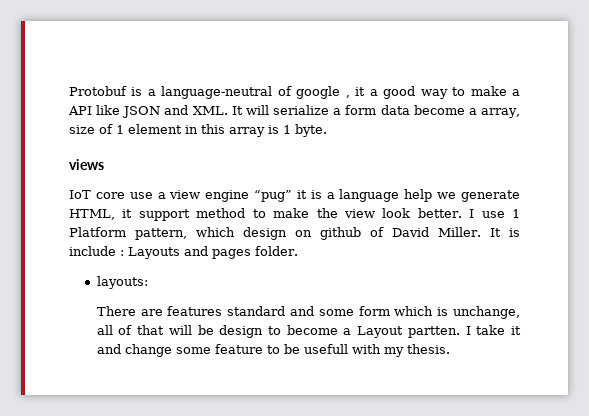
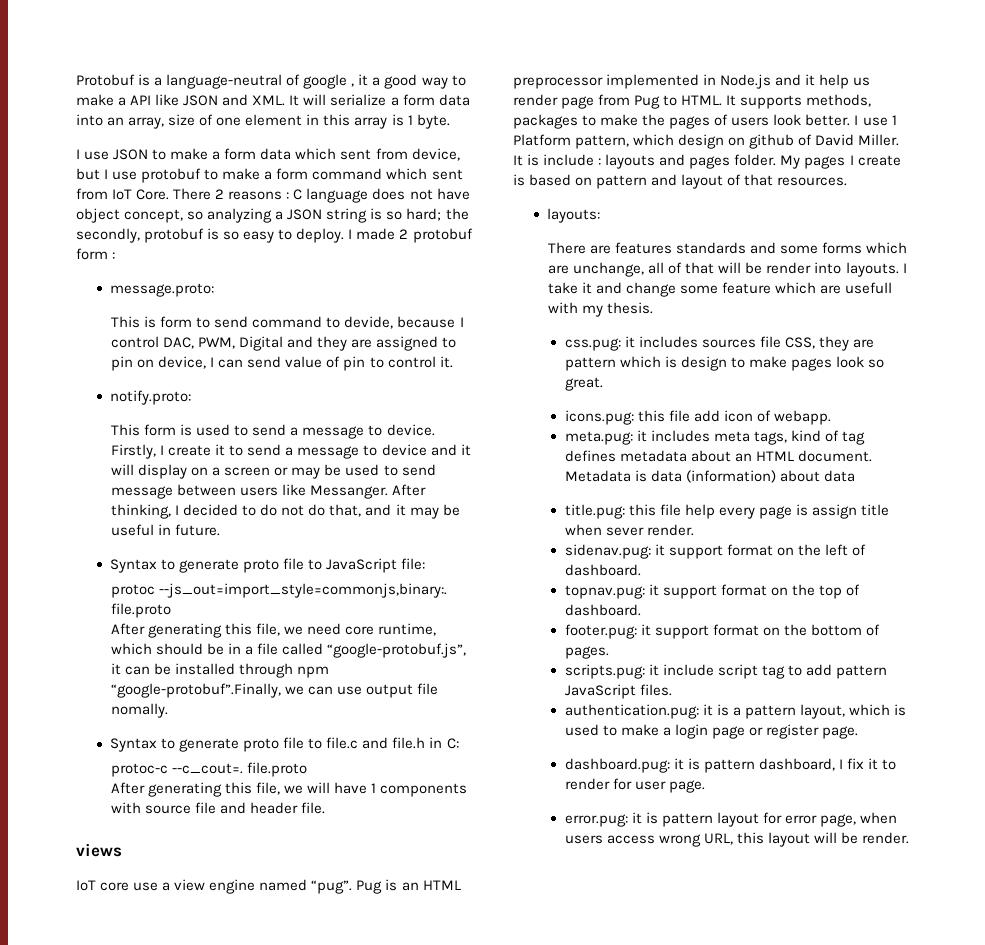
[413,105,477,115] become a -> [76,114,125,126] into an
[116,125,124,134] 1 -> [216,117,242,126] one
(327, 130) none -> [76,148,460,161] [76,168,463,183] [76,188,470,203] [76,208,469,223] [76,228,473,243] [76,248,116,260] [110,283,215,297] [111,316,464,329] [111,336,457,351] [111,356,453,371] [110,390,192,405] [111,424,435,439] [111,444,471,459] [111,464,436,479] [111,484,427,499] [111,504,460,519] [111,524,221,536] [110,558,426,573] [111,583,448,598] [111,603,172,618] [111,623,437,638] [111,643,467,658] [111,663,330,678] [111,683,439,698] [111,703,169,718] [110,737,459,752] [111,762,308,777] [111,782,468,797] [111,802,326,814] // I use JSON to make a form data which sent from device, but I use protobuf to make a form command which sent from IoT Core. There 2 reasons : C language does not have object concept, so analyzing a JSON string is so hard; the secondly, protobuf is so easy to deploy. I made 2 protobuf form : // message.proto: // This is form to send command to devide, because I control DAC, PWM, Digital and they are assigned to pin on device, I can send value of pin to control it. // notify.proto: // This form is used to send a message to device. Firstly, I create it to send a message to device and it will display on a screen or may be used to send message between users like Messanger. After thinking, I decided to do not do that, and it may be useful in future. // Syntax to generate proto file to JavaScript file: // protoc --js_out=import_style=commonjs,binary:. file.proto // After generating this file, we need core runtime, which should be in a file called “google-protobuf.js”, it can be installed through npm “google-protobuf”.Finally, we can use output file nomally. // Syntax to generate proto file to file.c and file.h in C: // protoc-c --c_cout=. file.proto // After generating this file, we will have 1 components with source file and header file.
[254,189,520,202] [69,208,375,221] “pug” it is a language help we generate HTML, it support method to make the view -> [259,879,461,894] [513,74,871,89] [513,94,872,109] [513,114,770,129] named “pug”. Pug is an HTML preprocessor implemented in Node.js and it help us render page from Pug to HTML. It supports methods, packages to make the pages of users
[128,247,180,259] Layouts -> [605,154,656,169] layouts
(298, 251) none -> [780,155,901,169] [513,174,848,189] My pages I create is based on pattern and layout of that resources.
[227,306,286,316] standard -> [676,242,747,254] standards
[358,306,449,316] form which is -> [822,242,908,254] [548,265,570,274] forms which are
[219,325,460,338] design to become a Layout partten. -> [766,262,899,277] render into layouts.
[266,344,300,354] to be -> [775,282,842,294] which are
(450, 349) none -> [564,336,874,351] [564,356,884,371] [564,377,603,391] [564,410,831,425] [564,430,865,445] [564,450,872,462] [564,470,855,483] [564,504,889,519] [564,524,694,536] [564,544,866,559] [564,564,641,576] [564,584,860,599] [564,604,641,616] [564,624,880,639] [564,646,609,659] [564,664,887,679] [564,684,672,699] [564,704,906,719] [564,724,858,739] [564,758,896,773] [564,778,705,793] [564,812,897,827] [564,832,909,847] // css.pug: it includes sources file CSS, they are pattern which is design to make pages look so great. // icons.pug: this file add icon of webapp. // meta.pug: it includes meta tags, kind of tag defines metadata about an HTML document. Metadata is data (information) about data // title.pug: this file help every page is assign title when sever render. // sidenav.pug: it support format on the left of dashboard. // topnav.pug: it support format on the top of dashboard. // footer.pug: it support format on the bottom of pages. // scripts.pug: it include script tag to add pattern JavaScript files. // authentication.pug: it is a pattern layout, which is used to make a login page or register page. // dashboard.pug: it is pattern dashboard, I fix it to render for user page. // error.pug: it is pattern layout for error page, when users access wrong URL, this layout will be render.

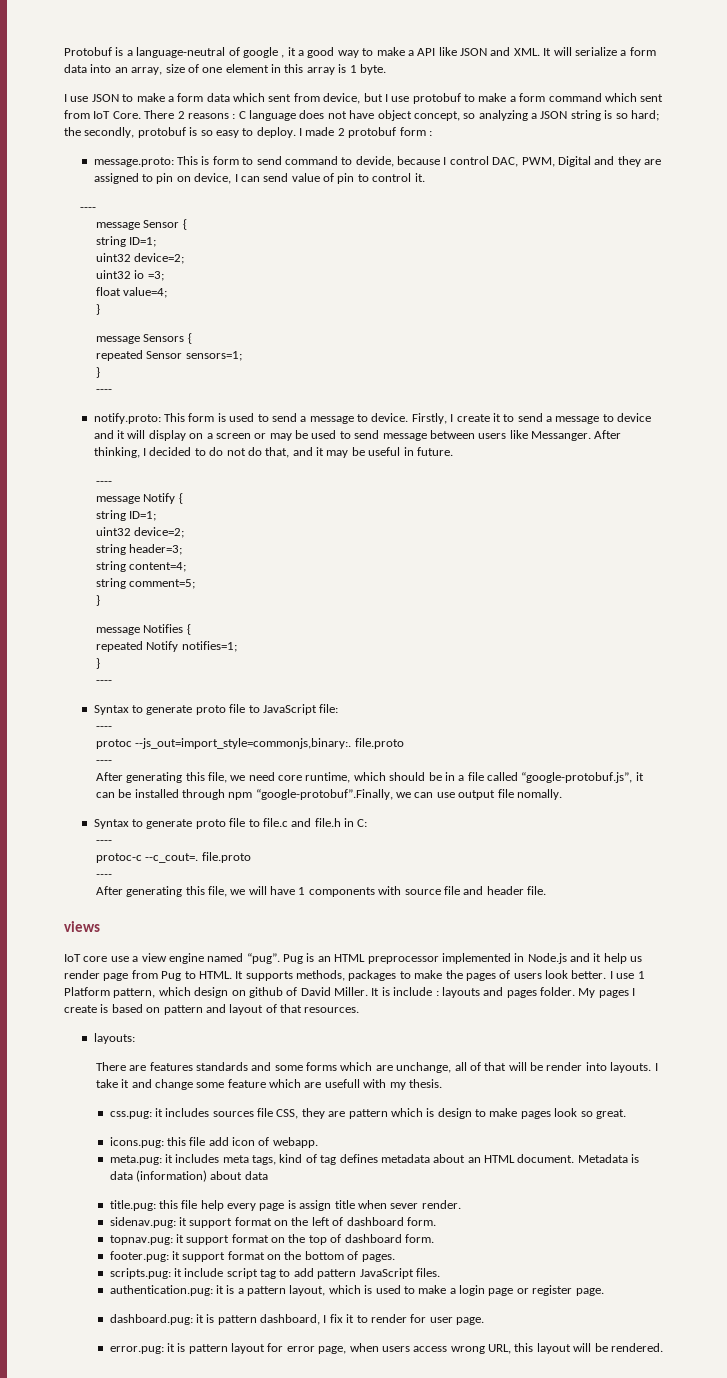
(215, 290) // -> (174, 162) none
(453, 362) none -> [79,207,96,211] [95,219,187,230] [95,236,157,247] [95,253,185,264] [95,270,164,281] [95,287,168,298] [95,304,100,315] [95,333,192,344] [95,350,242,361] [95,367,100,378] [95,389,112,393] // ---- // message Sensor { // string ID=1; // uint32 device=2; // uint32 io =3; // float value=4; // } // message Sensors { // repeated Sensor sensors=1; // } // ----
(192, 397) // -> (161, 418) none
(221, 530) none -> [95,481,112,485] [95,493,183,504] [95,510,157,521] [95,527,185,538] [95,544,183,555] [95,561,187,572] [95,578,196,589] [95,595,100,606] [95,624,191,635] [95,641,237,652] [95,658,100,669] [95,680,112,684] // ---- // message Notify { // string ID=1; // uint32 device=2; // string header=3; // string content=4; // string comment=5; // } // message Notifies { // repeated Notify notifies=1; // } // ----
(426, 564) none -> [95,726,112,730] // ----
(172, 610) none -> [95,760,112,764] // ----
(459, 743) none -> [95,840,112,844] // ----
(308, 769) none -> [95,874,112,878] // ----
[564,564,641,576] dashboard. -> [346,1217,436,1226] dashboard form.
[564,604,641,616] dashboard. -> [344,1234,434,1243] dashboard form.
[861,832,909,844] render. -> [610,1343,663,1352] rendered.

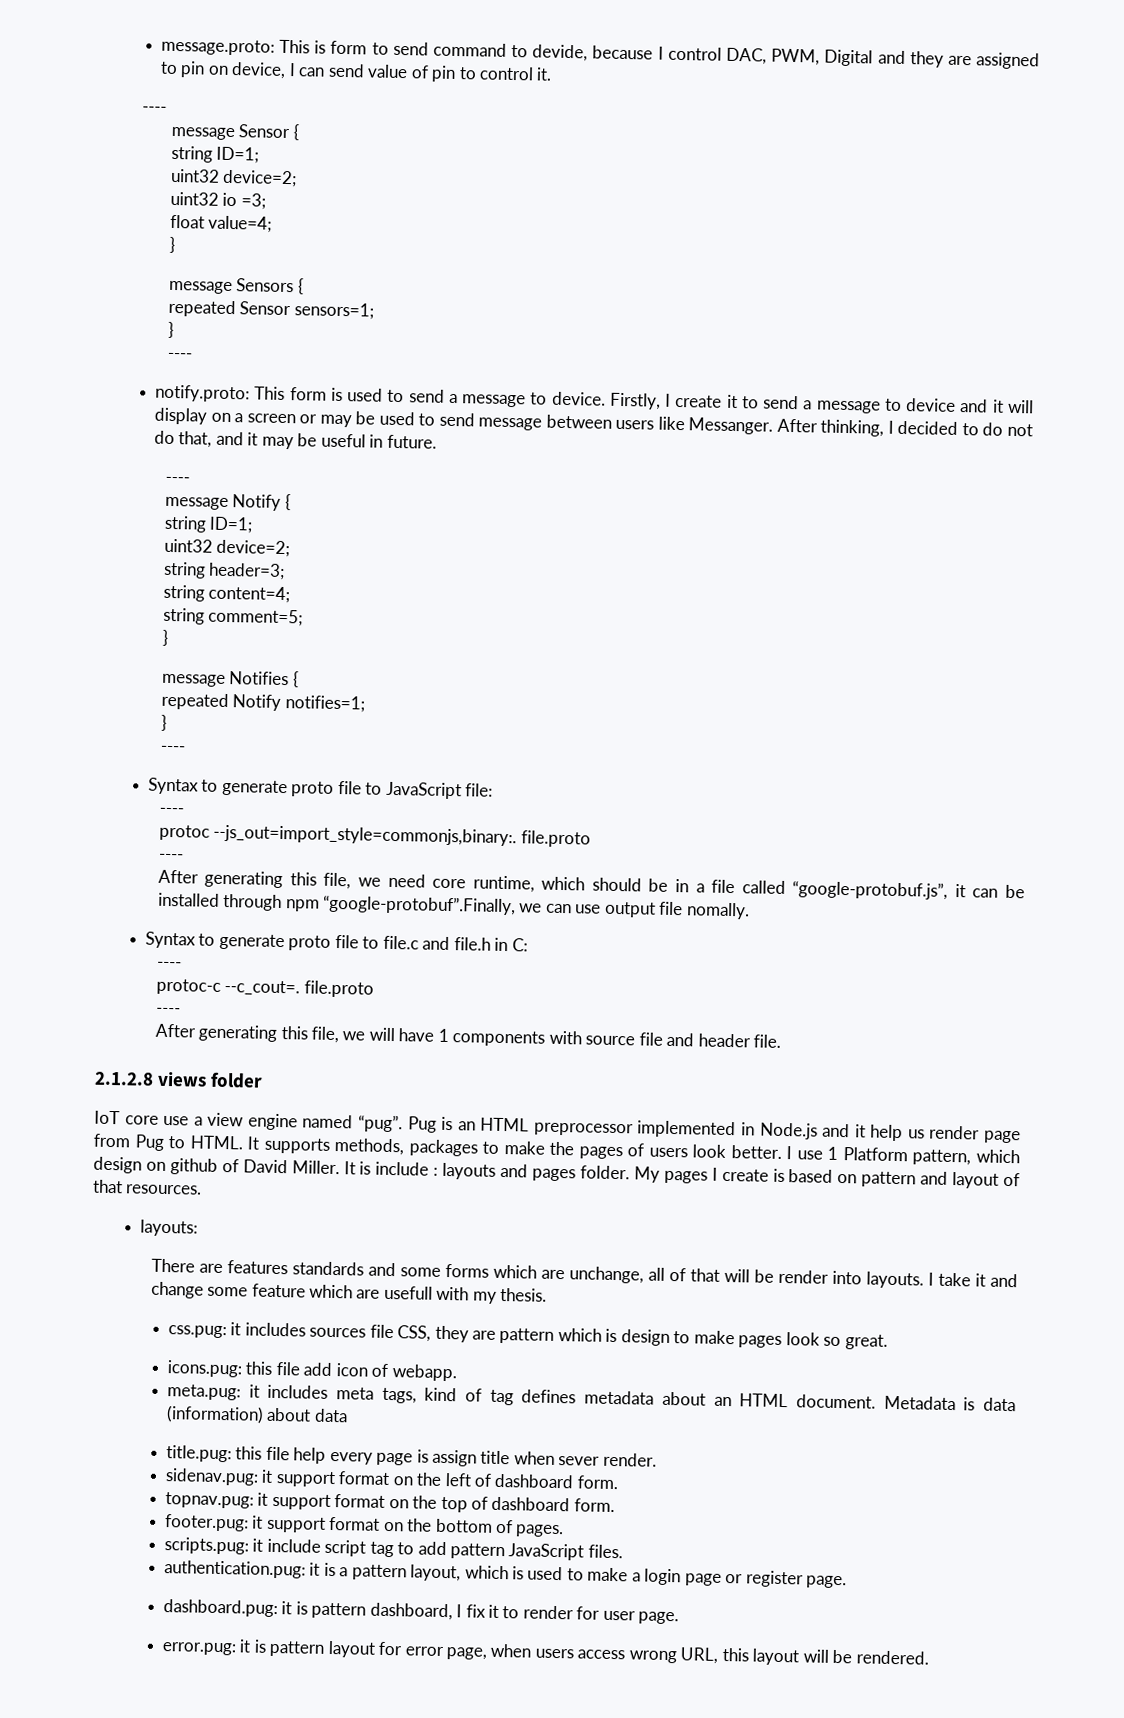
[64,47,656,58] [64,64,386,75] [64,93,664,104] [64,110,659,121] [64,127,432,138] Protobuf is a language-neutral of google , it a good way to make a API like JSON and XML. It will serialize a form data into an array, size of one element in this array is 1 byte. // I use JSON to make a form data which sent from device, but I use protobuf to make a form command which sent from IoT Core. There 2 reasons : C language does not have object concept, so analyzing a JSON string is so hard; the secondly, protobuf is so easy to deploy. I made 2 protobuf form : // -> (160, 47) none
(547, 890) none -> [94,1071,154,1086] 2.1.2.8
(100, 926) none -> [210,1071,264,1089] folder

